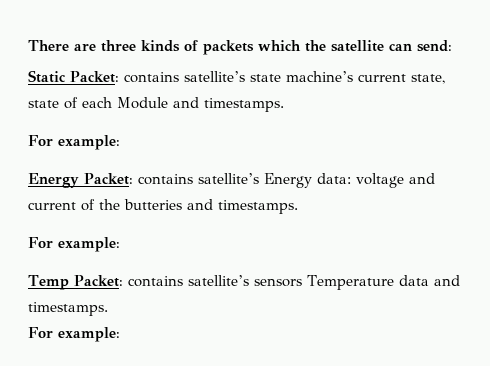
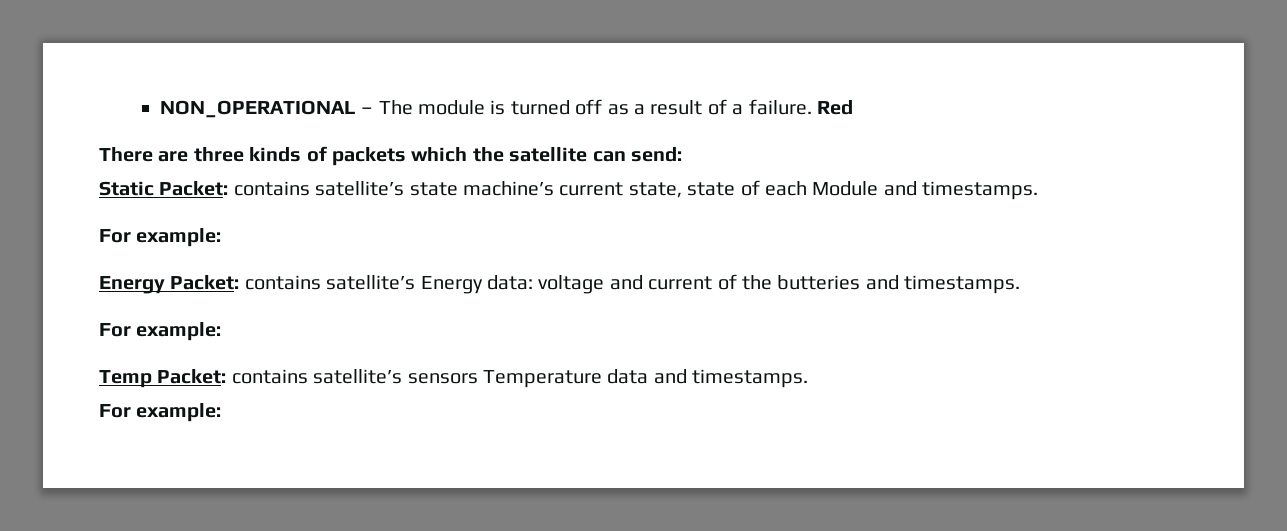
(28, 45) none -> [159,99,853,118] NON_OPERATIONAL – The module is turned off as a result of a failure. Red //

